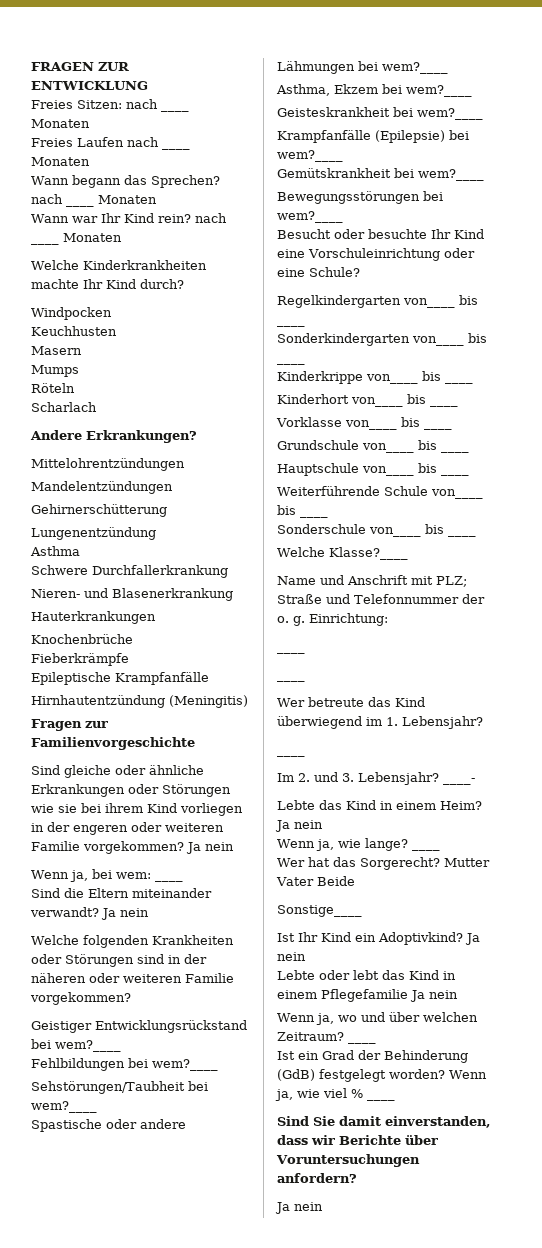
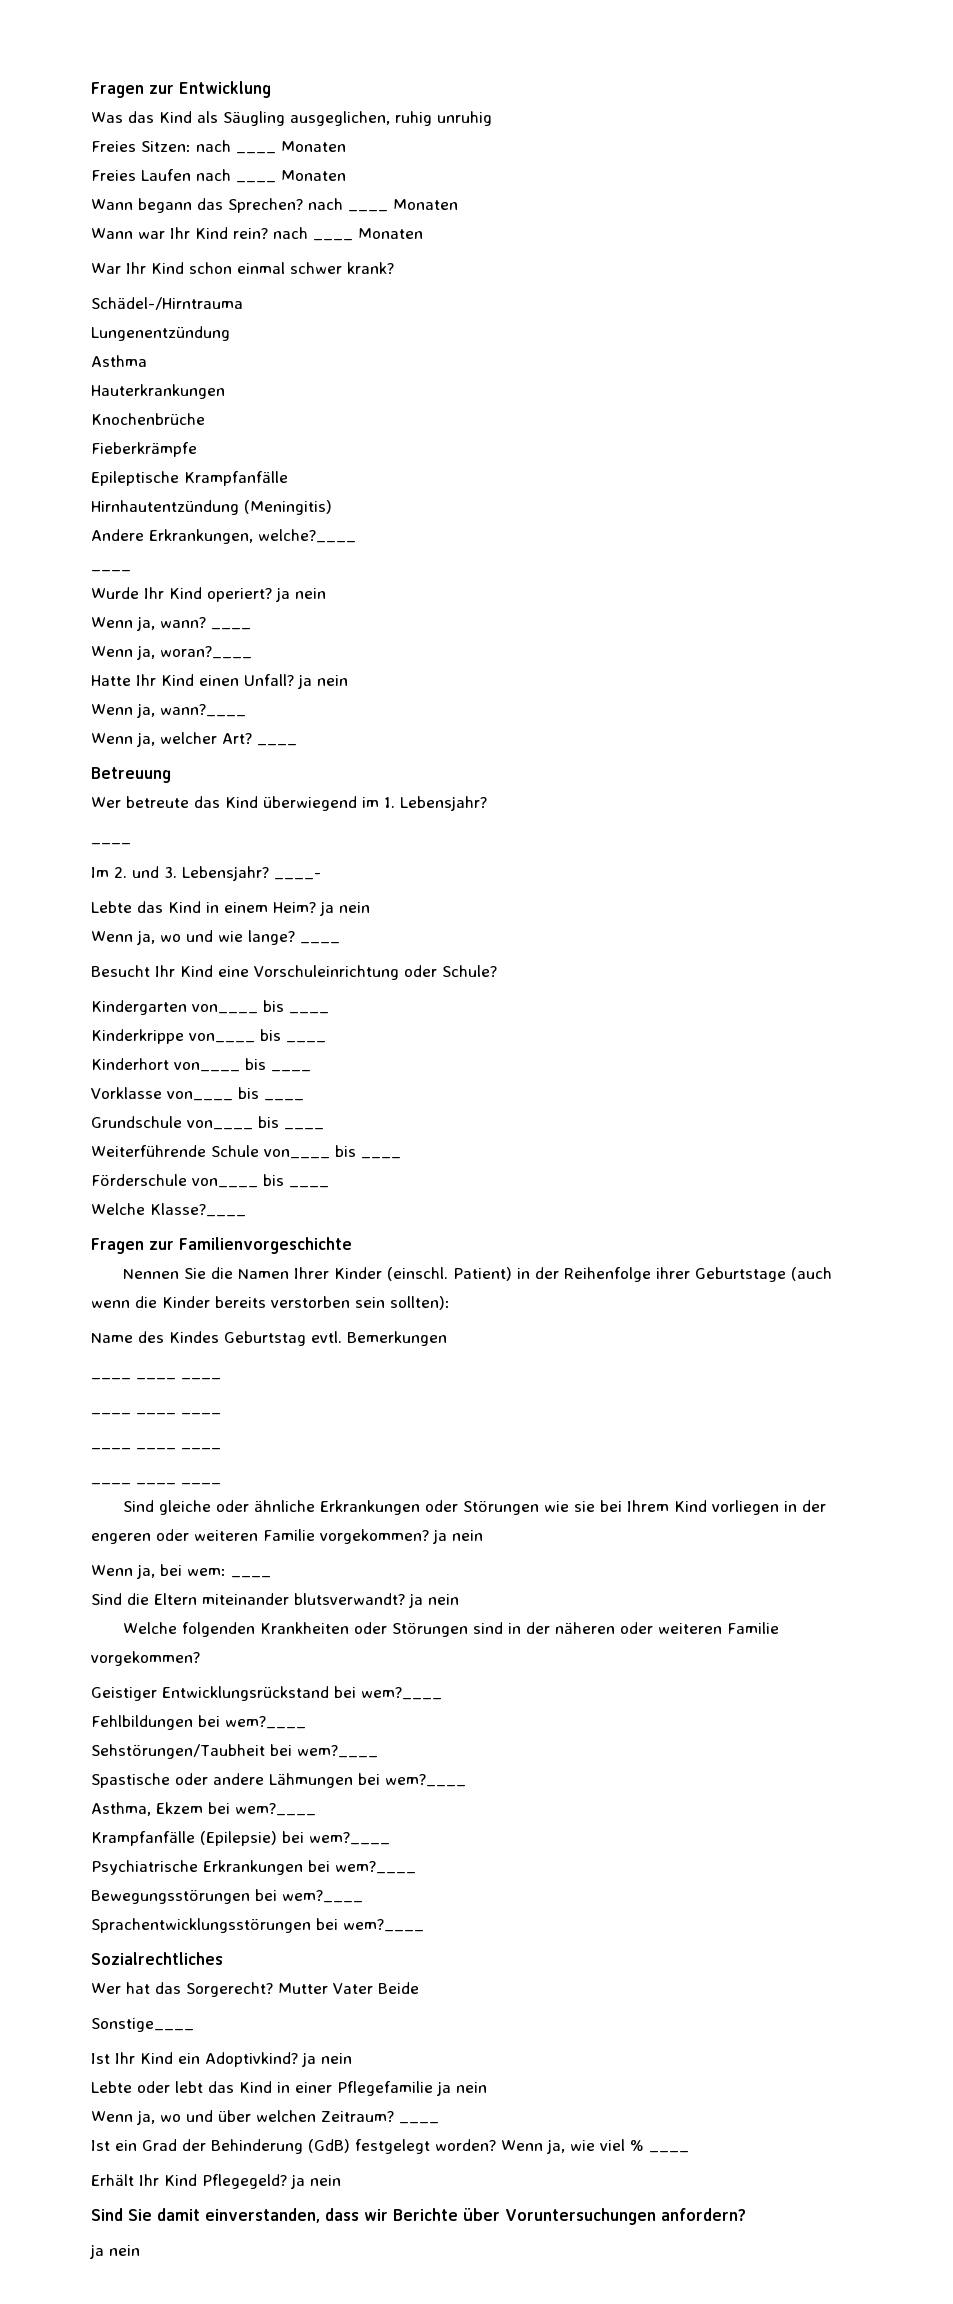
[31,62,129,71] [31,81,148,90] FRAGEN ZUR ENTWICKLUNG -> [91,81,271,98] [91,111,492,126] Fragen zur Entwicklung // Was das Kind als Säugling ausgeglichen, ruhig unruhig
[31,260,207,270] [31,279,184,289] [31,307,112,320] [31,326,117,336] [31,346,82,355] [31,365,79,377] [31,383,75,393] [31,402,97,412] [30,430,197,443] [31,458,185,471] [31,481,173,494] [31,504,167,517] [31,527,156,540] [30,546,80,556] [31,565,228,578] [31,588,233,601] Welche Kinderkrankheiten machte Ihr Kind durch? // Windpocken // Keuchhusten // Masern // Mumps // Röteln // Scharlach // Andere Erkrankungen? // Mittelohrentzündungen // Mandelentzündungen // Gehirnerschütterung // Lungenentzündung // Asthma // Schwere Durchfallerkrankung // Nieren- und Blasenerkrankung -> [91,262,394,274] [91,297,243,310] [91,326,230,341] [91,355,147,367] War Ihr Kind schon einmal schwer krank? // Schädel-/Hirntrauma // Lungenentzündung // Asthma
[31,719,108,731] [31,737,195,750] Fragen zur Familienvorgeschichte -> [91,529,356,544] [91,570,131,572] [91,587,326,602] [91,616,206,631] [211,628,251,630] [91,645,252,660] [91,674,348,689] [91,703,246,718] [91,732,252,747] [257,744,297,746] [91,767,171,783] [91,796,487,811] [91,843,131,845] [91,866,321,881] [91,901,370,916] [91,930,340,945] [91,965,497,980] [91,1000,284,1015] [289,1012,329,1014] [91,1029,281,1044] [286,1041,326,1043] [91,1058,266,1072] [271,1070,311,1072] [91,1087,259,1101] [263,1099,304,1101] [91,1116,279,1130] [284,1128,324,1130] [91,1145,356,1159] [361,1157,401,1159] [91,1174,284,1188] [289,1186,329,1188] [91,1203,246,1217] [91,1237,352,1254] [122,1267,832,1282] [91,1296,450,1310] [91,1331,447,1346] [91,1378,221,1380] [91,1413,221,1415] [91,1448,221,1450] [91,1483,221,1485] Andere Erkrankungen, welche?____ // ____ // Wurde Ihr Kind operiert? ja nein // Wenn ja, wann? ____ // Wenn ja, woran?____ // Hatte Ihr Kind einen Unfall? ja nein // Wenn ja, wann?____ // Wenn ja, welcher Art? ____ // Betreuung // Wer betreute das Kind überwiegend im 1. Lebensjahr? // ____ // Im 2. und 3. Lebensjahr? ____- // Lebte das Kind in einem Heim? ja nein // Wenn ja, wo und wie lange? ____ // Besucht Ihr Kind eine Vorschuleinrichtung oder Schule? // Kindergarten von____ bis ____ // Kinderkrippe von____ bis ____ // Kinderhort von____ bis ____ // Vorklasse von____ bis ____ // Grundschule von____ bis ____ // Weiterführende Schule von____ bis ____ // Förderschule von____ bis ____ // Welche Klasse?____ // Fragen zur Familienvorgeschichte // Nennen Sie die Namen Ihrer Kinder (einschl. Patient) in der Reihenfolge ihrer Geburtstage (auch wenn die Kinder bereits verstorben sein sollten): // Name des Kindes Geburtstag evtl. Bemerkungen // ____ ____ ____ // ____ ____ ____ // ____ ____ ____ // ____ ____ ____
[105,803,143,813] ihrem -> [626,1500,669,1512] Ihrem
[186,842,201,854] Ja -> [432,1529,447,1544] ja
[30,907,116,920] verwandt? Ja -> [294,1593,423,1608] blutsverwandt? ja
[277,107,483,120] // Geisteskrankheit bei wem?____ -> (316, 1809) none
[277,168,391,178] Gemütskrankheit -> [91,1860,303,1875] Psychiatrische Erkrankungen
[277,229,484,239] [277,248,475,261] [277,267,360,277] [277,295,478,308] [277,324,305,327] [277,333,487,346] [277,362,305,365] [277,371,441,384] [445,381,473,384] [277,394,426,407] [430,404,458,407] [276,417,420,430] [423,427,452,430] [277,440,437,453] [441,450,469,453] [277,463,437,476] [441,473,469,476] [277,486,483,499] [277,505,296,515] [300,515,328,518] [277,524,444,537] [448,534,476,537] [277,547,408,560] [277,575,467,587] [277,594,485,604] [277,613,388,626] [277,651,305,654] [277,679,305,682] [277,697,425,707] [277,716,483,729] [277,754,305,757] [277,772,475,785] [277,800,482,810] [275,820,323,832] [277,838,440,851] Besucht oder besuchte Ihr Kind eine Vorschuleinrichtung oder eine Schule? // Regelkindergarten von____ bis ____ // Sonderkindergarten von____ bis ____ // Kinderkrippe von____ bis ____ // Kinderhort von____ bis ____ // Vorklasse von____ bis ____ // Grundschule von____ bis ____ // Hauptschule von____ bis ____ // Weiterführende Schule von____ bis ____ // Sonderschule von____ bis ____ // Welche Klasse?____ // Name und Anschrift mit PLZ; Straße und Telefonnummer der o. g. Einrichtung: // ____ // ____ // Wer betreute das Kind überwiegend im 1. Lebensjahr? // ____ // Im 2. und 3. Lebensjahr? ____- // Lebte das Kind in einem Heim? Ja nein // Wenn ja, wie lange? ____ -> [91,1918,424,1933] [91,1952,223,1965] Sprachentwicklungsstörungen bei wem?____ // Sozialrechtliches
[465,933,480,945] Ja -> [301,2052,316,2067] ja
[277,989,425,1002] einem Pflegefamilie Ja -> [295,2081,451,2096] einer Pflegefamilie ja
(395, 1099) none -> [91,2174,341,2189] // Erhält Ihr Kind Pflegegeld? ja nein
[275,1202,290,1214] Ja -> [89,2244,104,2259] ja

